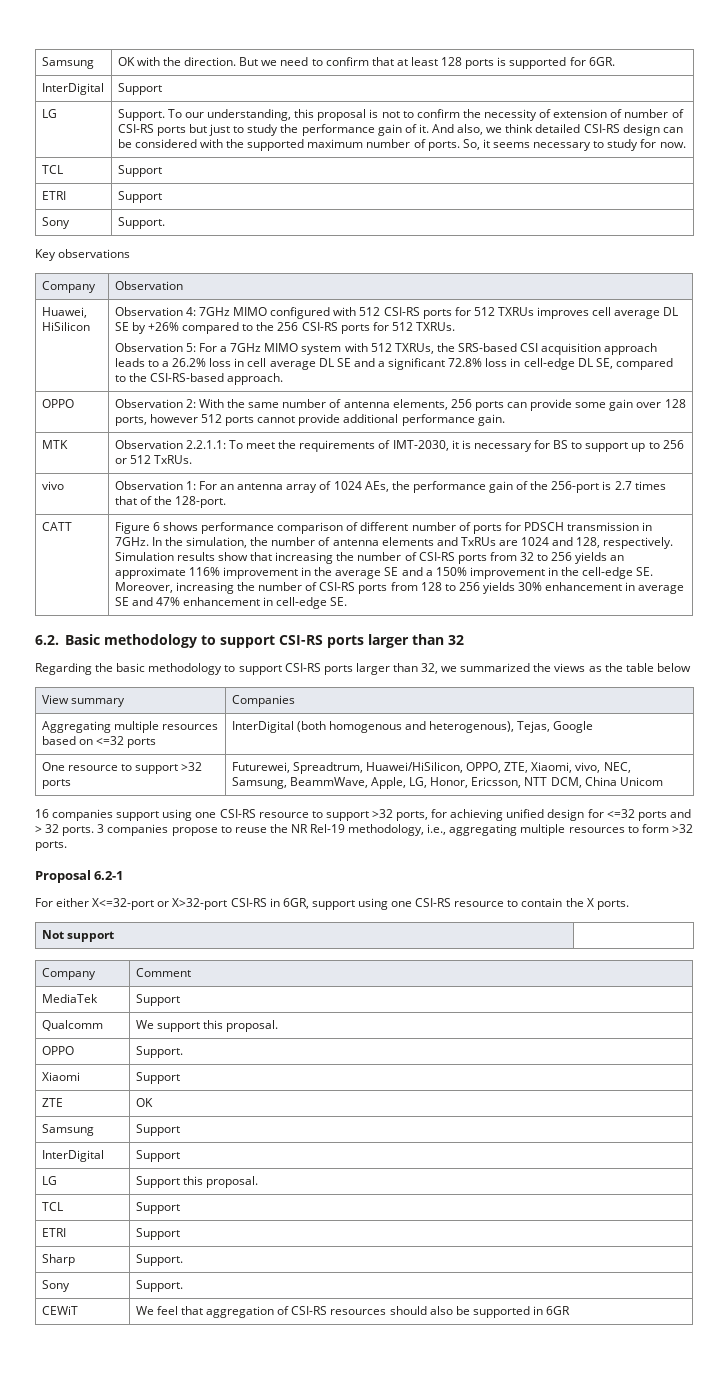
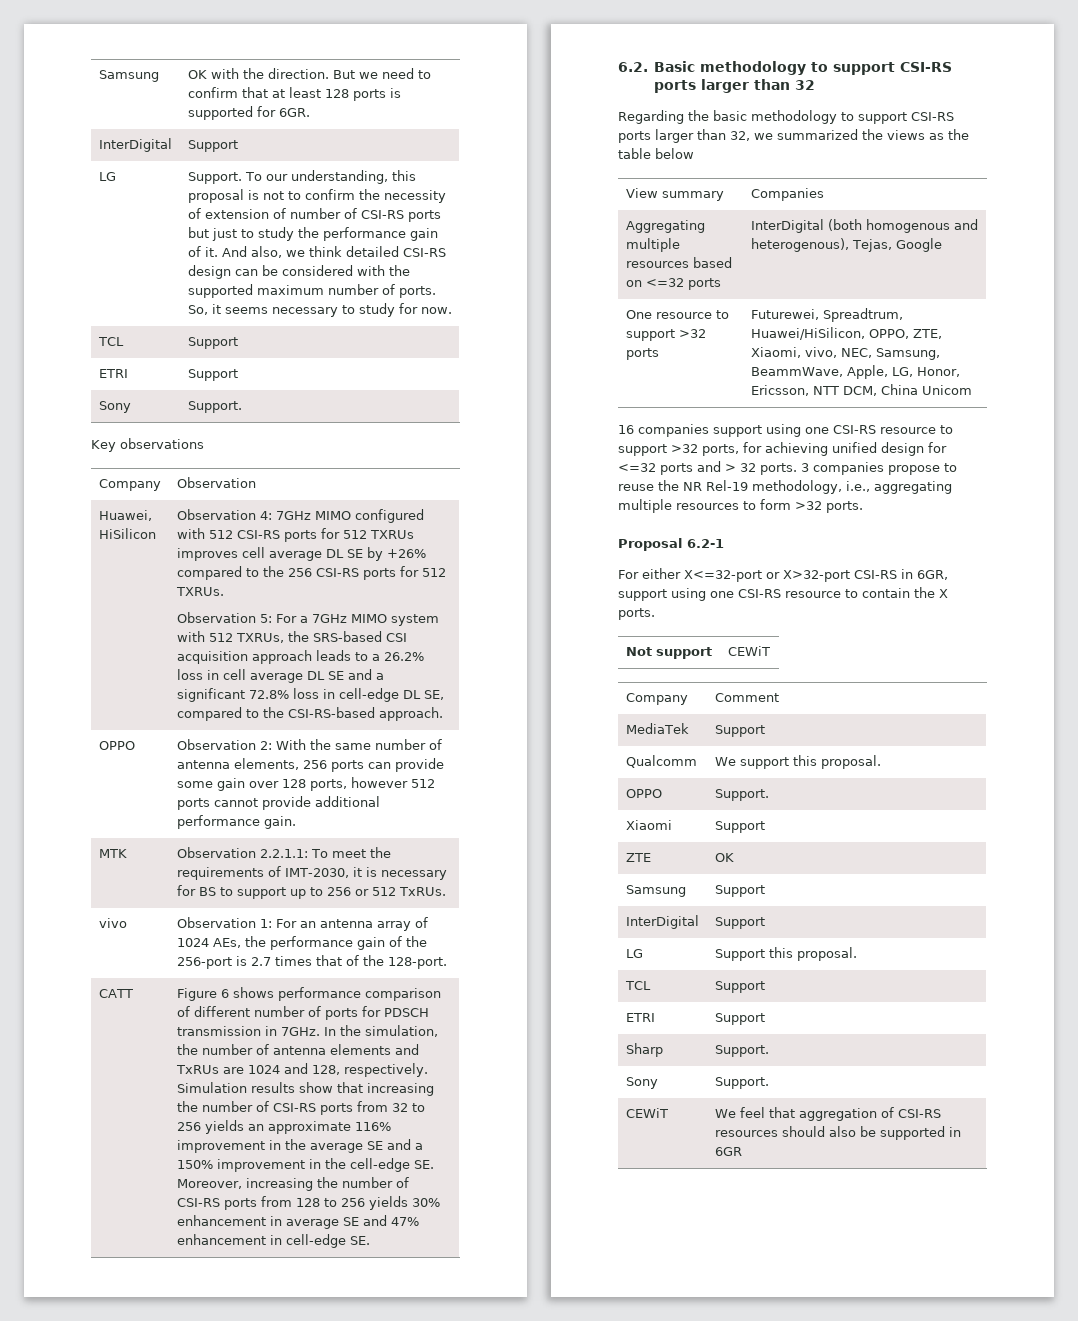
(114, 936) none -> [727,646,770,656] CEWiT

